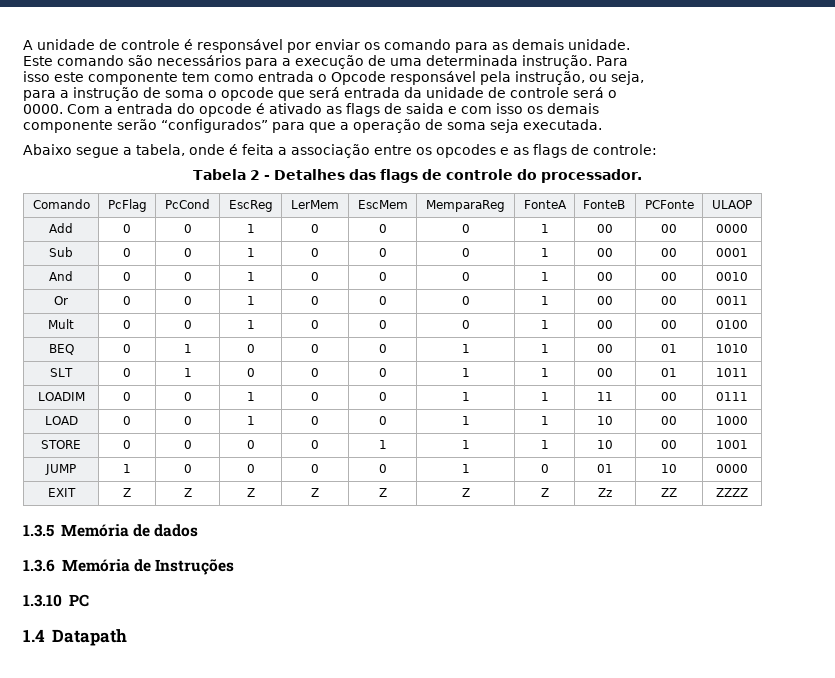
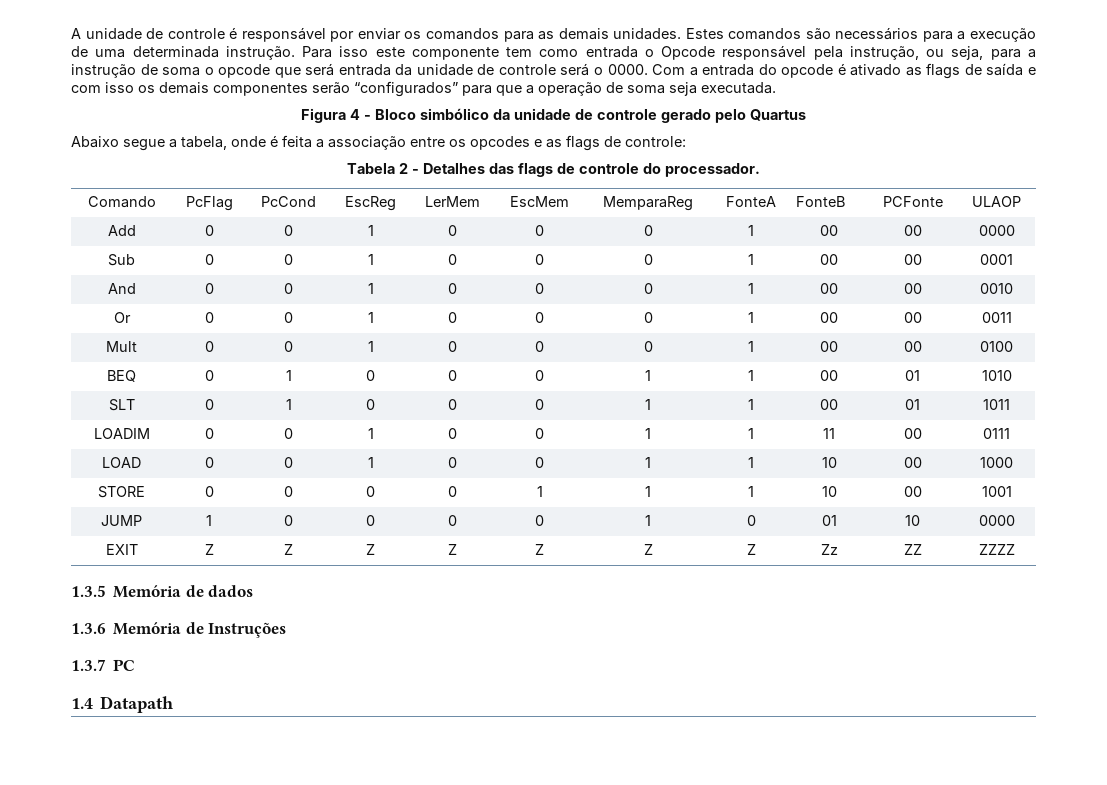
[384,39,451,50] comando -> [425,28,499,40] comandos
[568,39,630,50] [23,55,124,66] unidade. // Este comando -> [613,28,802,40] unidades. Estes comandos
(628, 61) // -> (333, 52) none
(644, 78) // -> (984, 53) none
(617, 94) // -> (604, 71) none
[406,103,444,114] saida -> [986,63,1024,76] saída
[23,120,113,133] // componente -> [213,83,308,96] componentes
(602, 124) none -> [301,108,806,123] // Figura 4 - Bloco simbólico da unidade de controle gerado pelo Quartus
[23,594,62,607] 1.3.10 -> [71,659,106,671] 1.3.7

